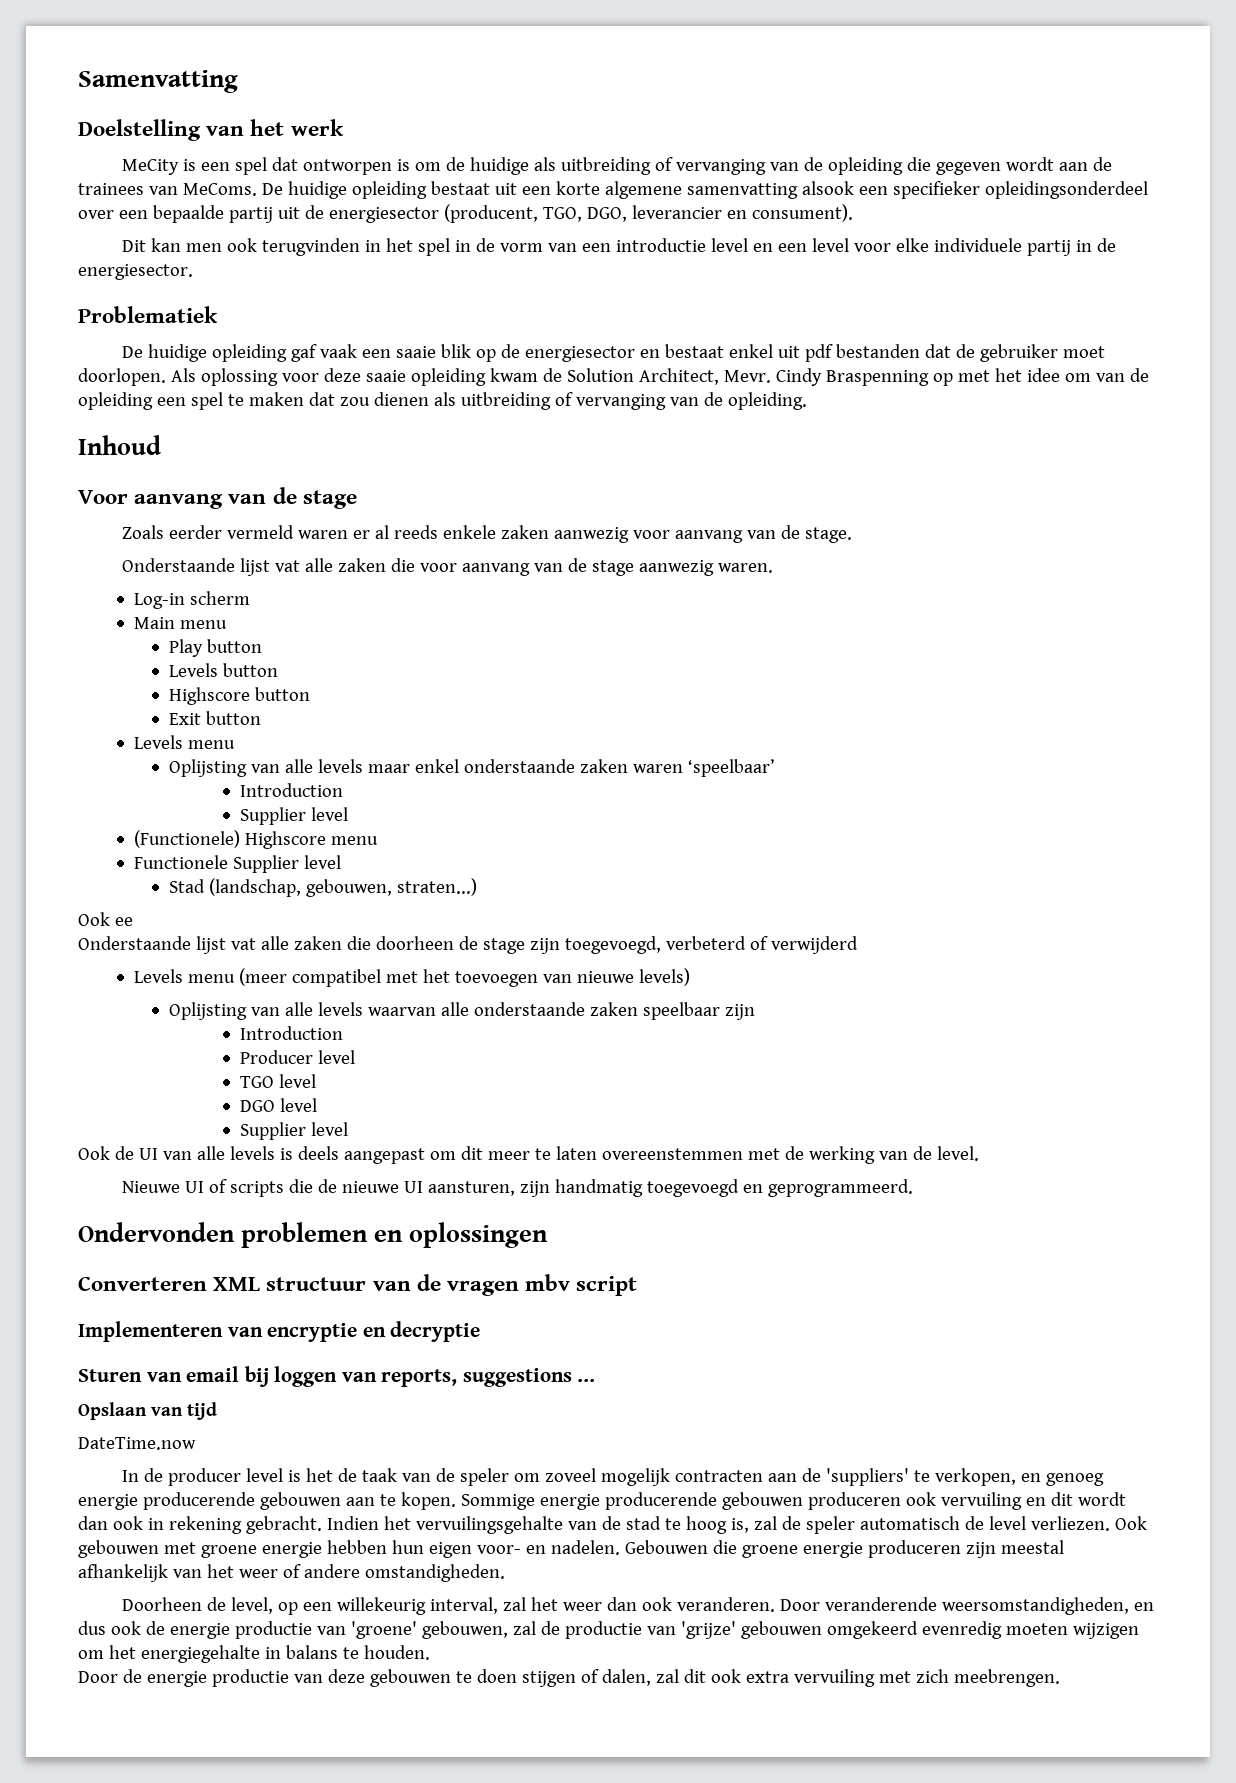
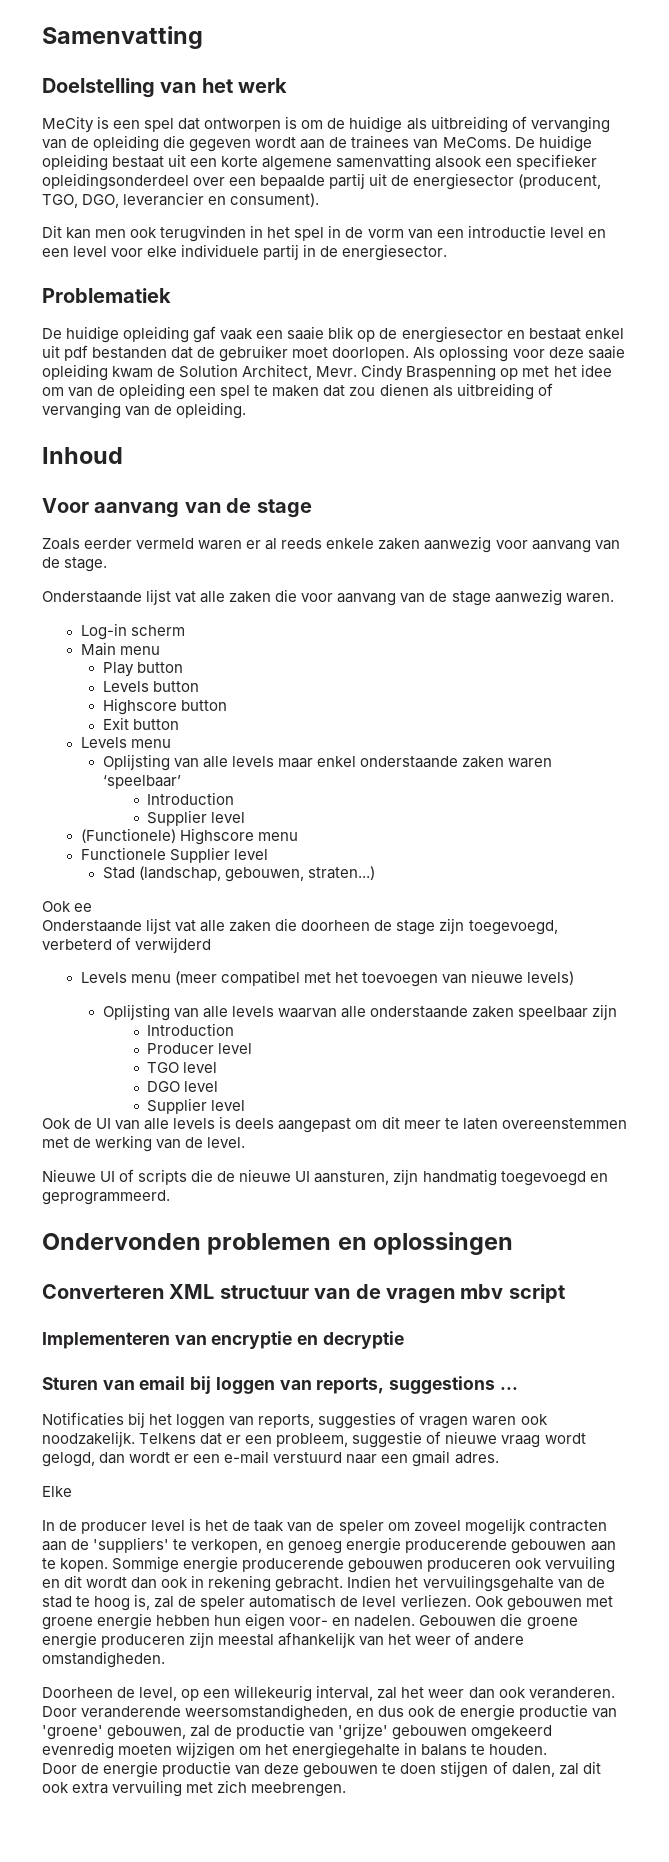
[78,1402,217,1420] [78,1437,196,1450] Opslaan van tijd // DateTime.now -> [42,1412,548,1429] [42,1431,586,1448] [42,1450,499,1467] [42,1486,72,1497] Notificaties bij het loggen van reports, suggesties of vragen waren ook noodzakelijk. Telkens dat er een probleem, suggestie of nieuwe vraag wordt gelogd, dan wordt er een e-mail verstuurd naar een gmail adres. // Elke

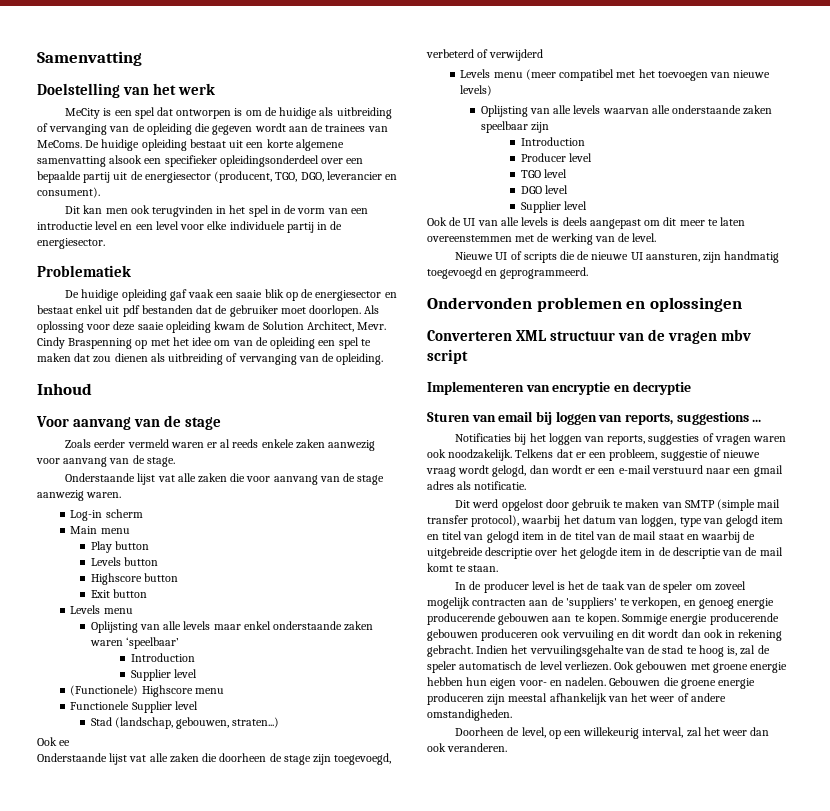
[454,1452,499,1464] [42,1486,72,1497] adres. // Elke -> [427,481,527,490] [455,499,781,511] [427,515,784,527] [427,531,756,543] [427,547,783,559] [427,563,499,572] adres als notificatie. // Dit werd opgelost door gebruik te maken van SMTP (simple mail transfer protocol), waarbij het datum van loggen, type van gelogd item en titel van gelogd item in de titel van de mail staat en waarbij de uitgebreide descriptie over het gelogde item in de descriptie van de mail komt te staan.
[42,1704,618,1721] [42,1723,553,1740] [42,1742,548,1759] [42,1761,601,1778] [42,1780,347,1797] Door veranderende weersomstandigheden, en dus ook de energie productie van 'groene' gebouwen, zal de productie van 'grijze' gebouwen omgekeerd evenredig moeten wijzigen om het energiegehalte in balans te houden. // Door de energie productie van deze gebouwen te doen stijgen of dalen, zal dit ook extra vervuiling met zich meebrengen. -> (508, 747) none

